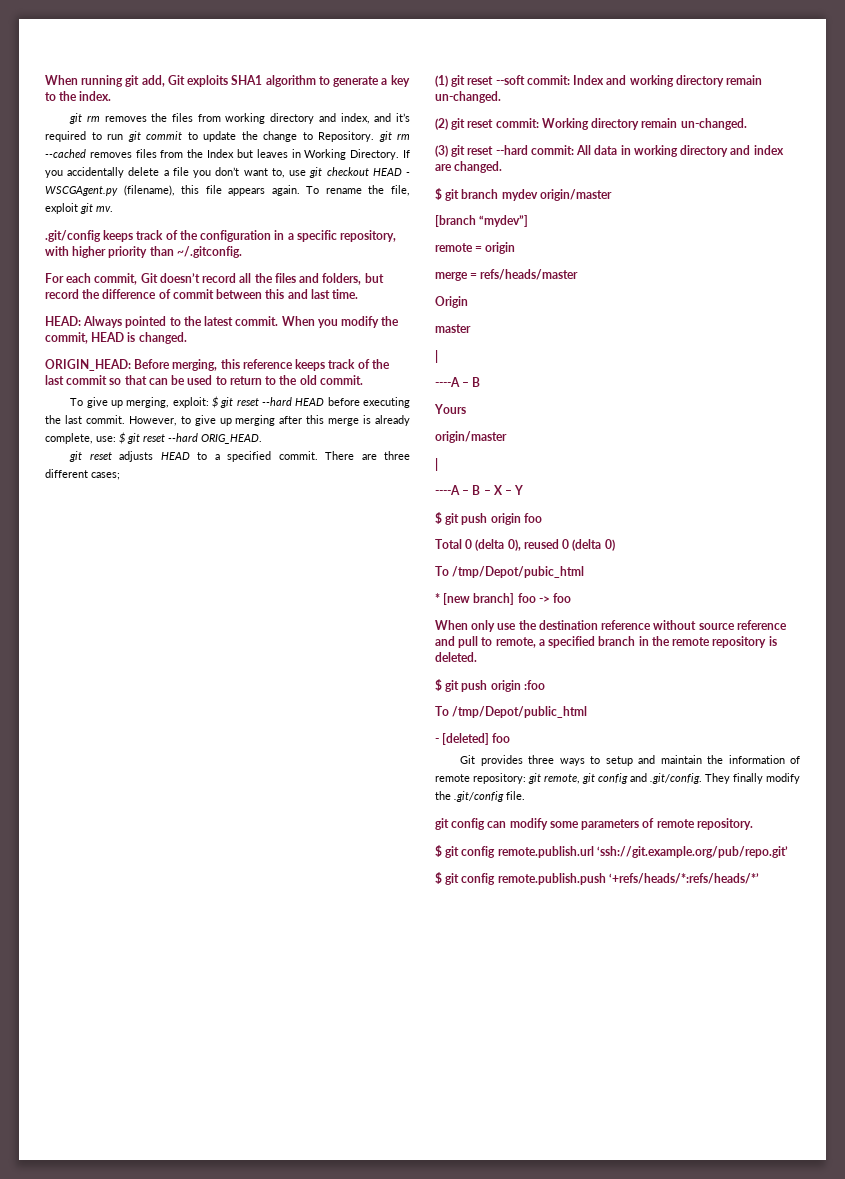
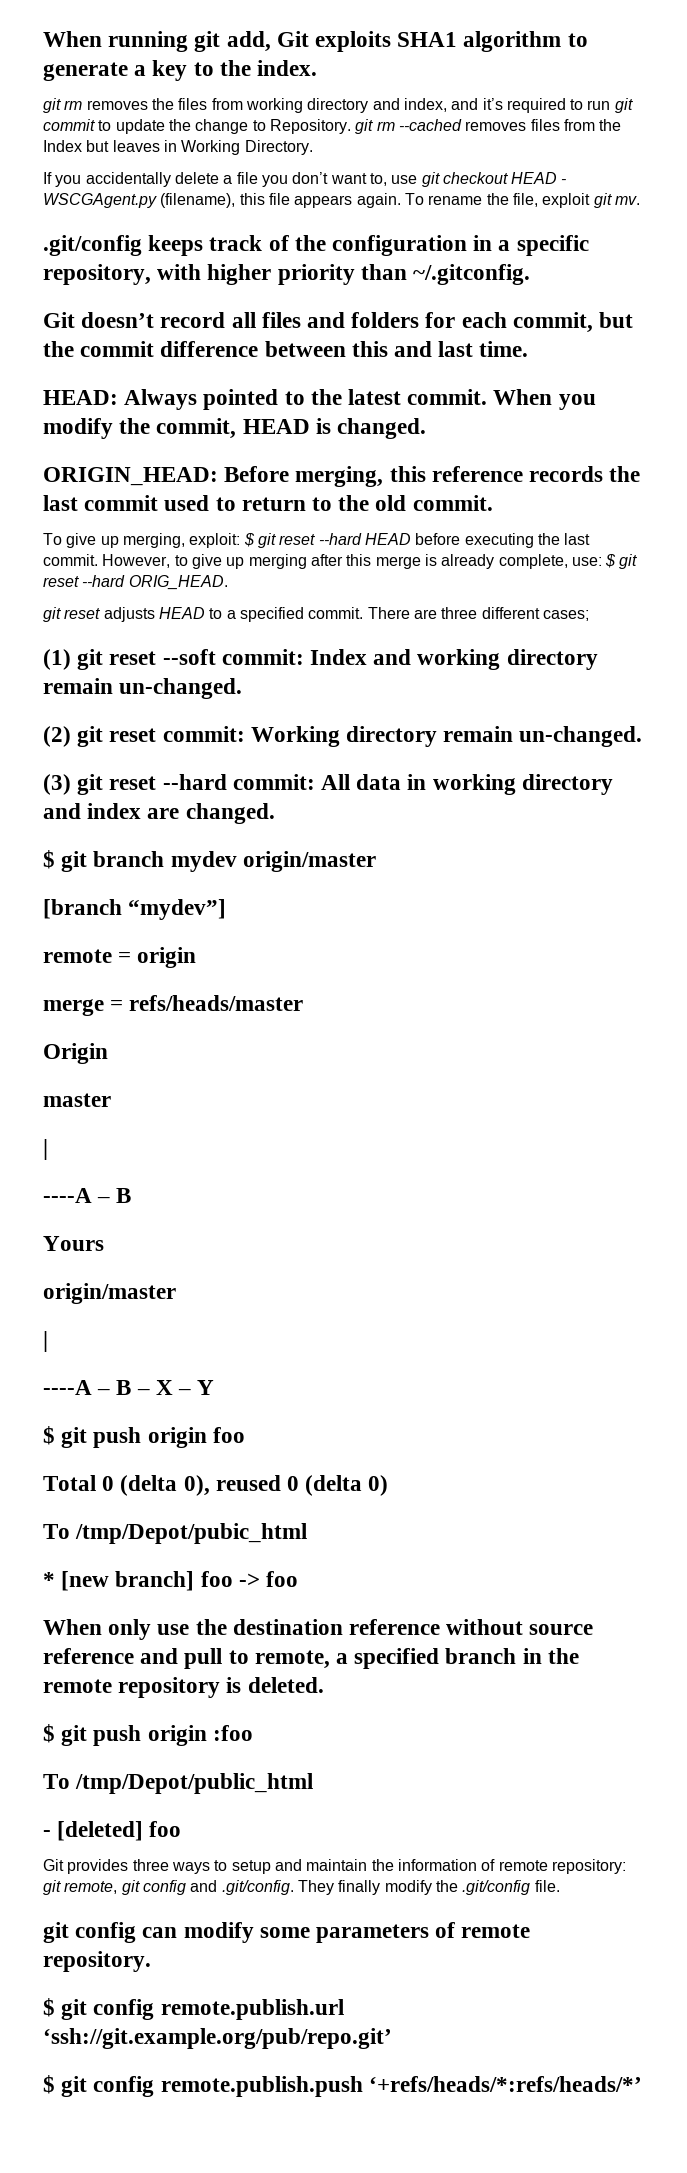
(400, 154) none -> (313, 147) //
[45,273,138,285] For each commit, -> (531, 274) none
[254,273,273,283] the -> (256, 320) none
[322,273,384,285] [45,289,214,299] folders, but record the difference of commit -> [351,312,634,333] [43,341,259,357] folders for each commit, but the commit difference
[295,359,390,371] [45,375,186,385] keeps track of the last commit so that can be -> [529,466,641,482] [43,495,159,511] records the last commit

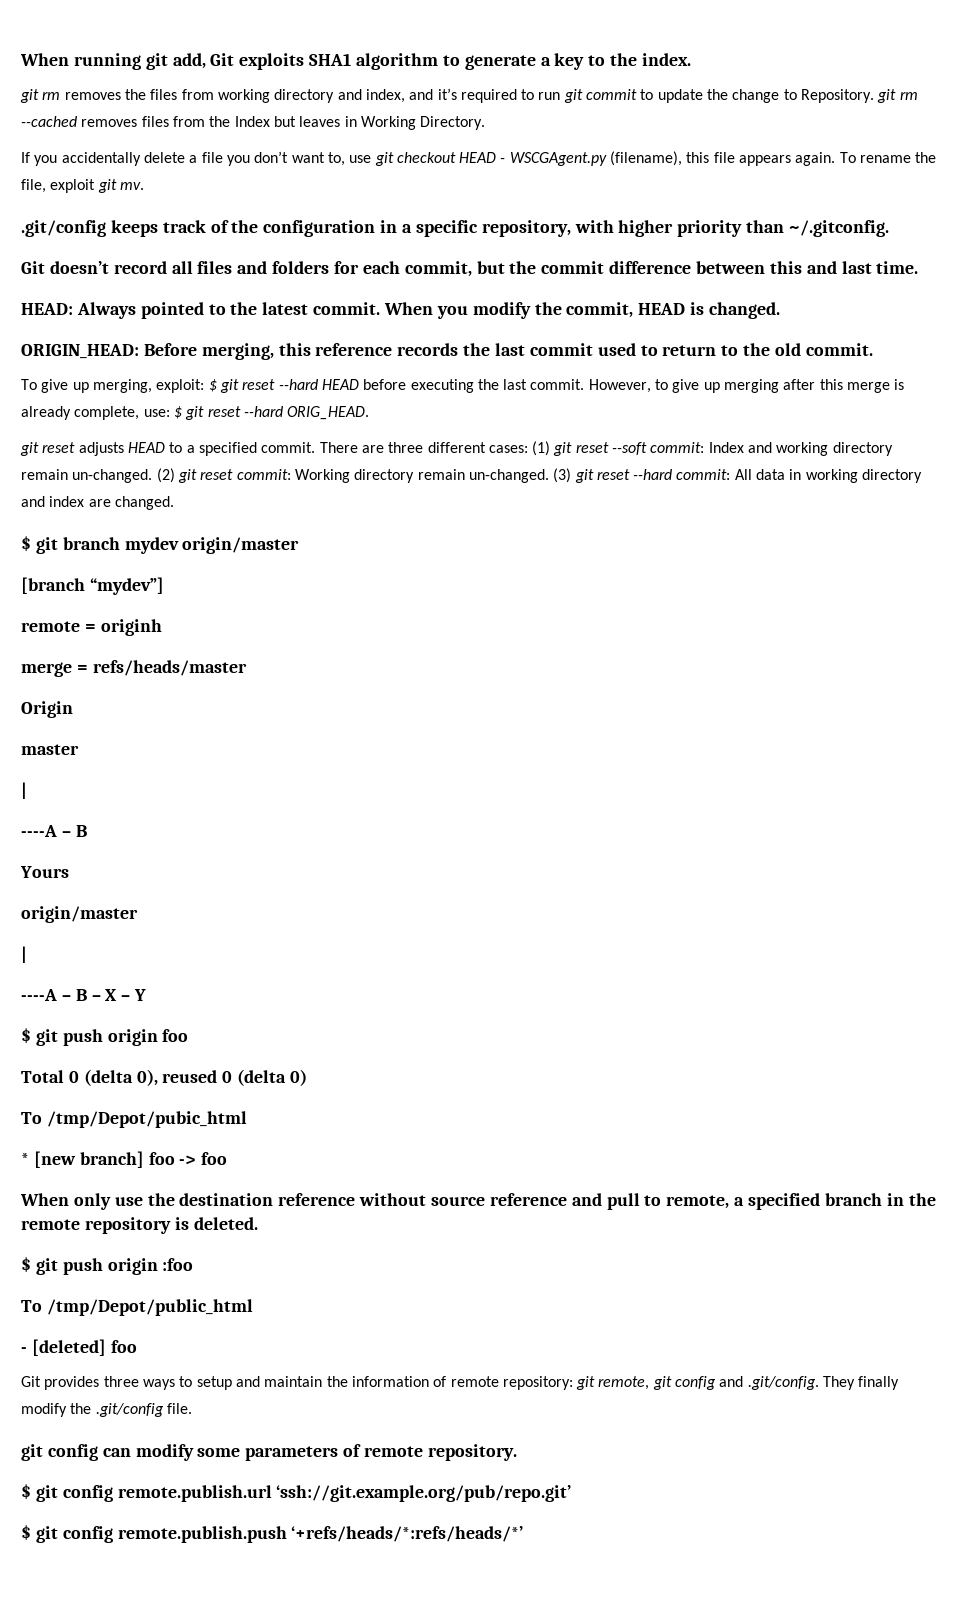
[542,610,589,621] cases; // -> [488,445,528,453] cases:
(243, 688) // -> (153, 476) none
(643, 736) // -> (549, 476) none
[137,947,197,968] origin -> [100,619,162,636] originh

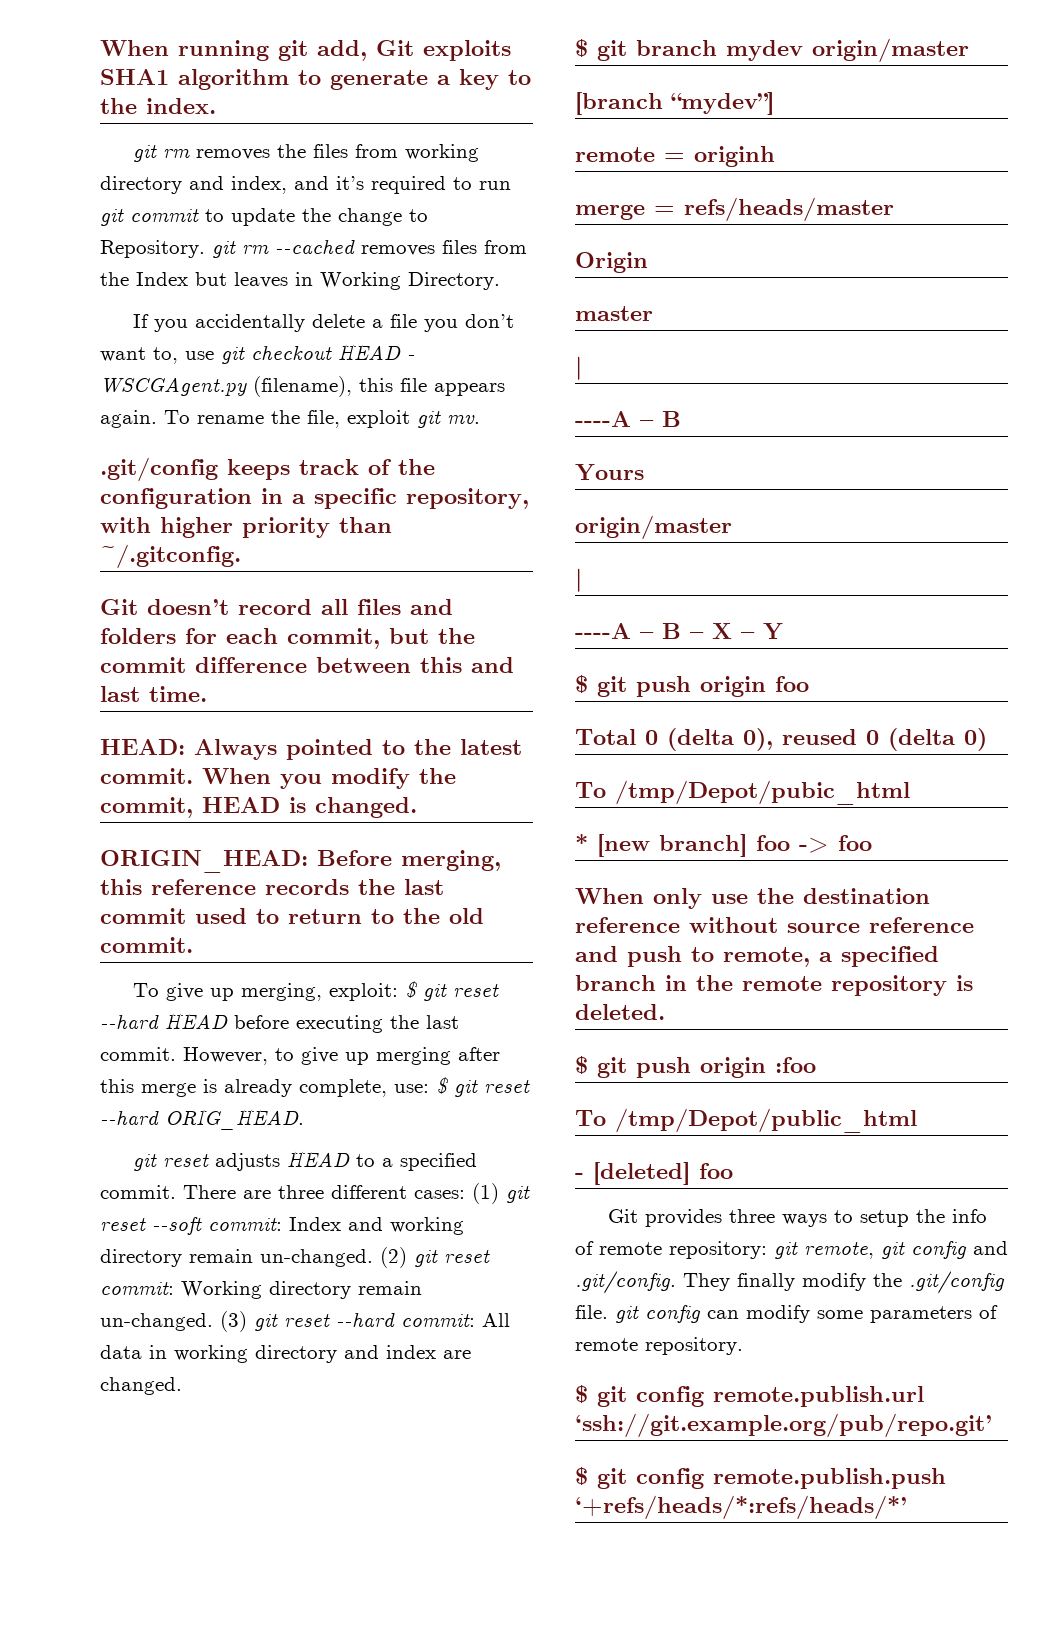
[606,1193,640,1210] pull -> [627,946,682,967] push
[235,1376,429,1387] and maintain the information -> [915,1209,987,1223] the info
(192, 1408) // -> (608, 1312) none

